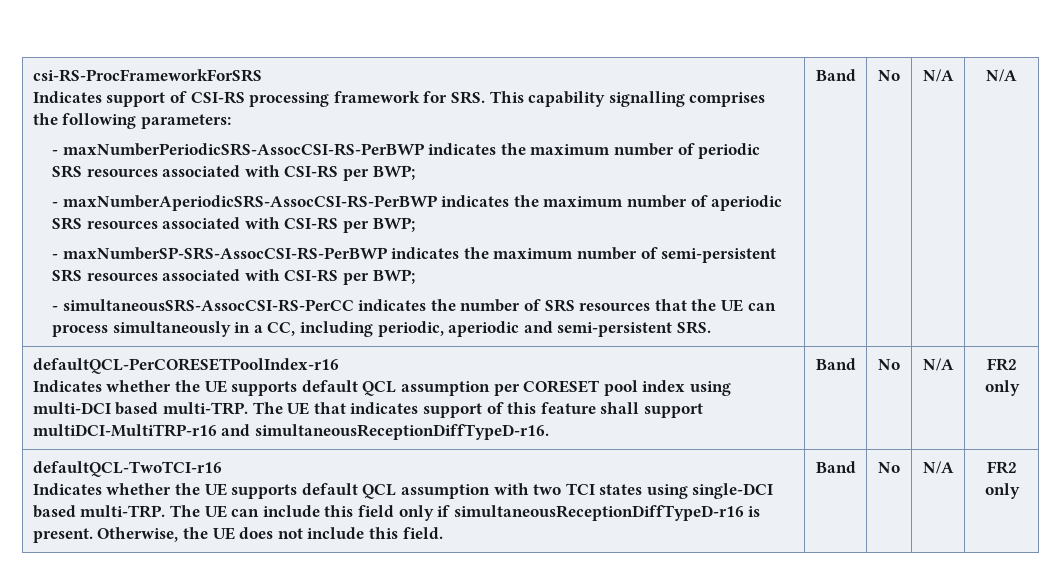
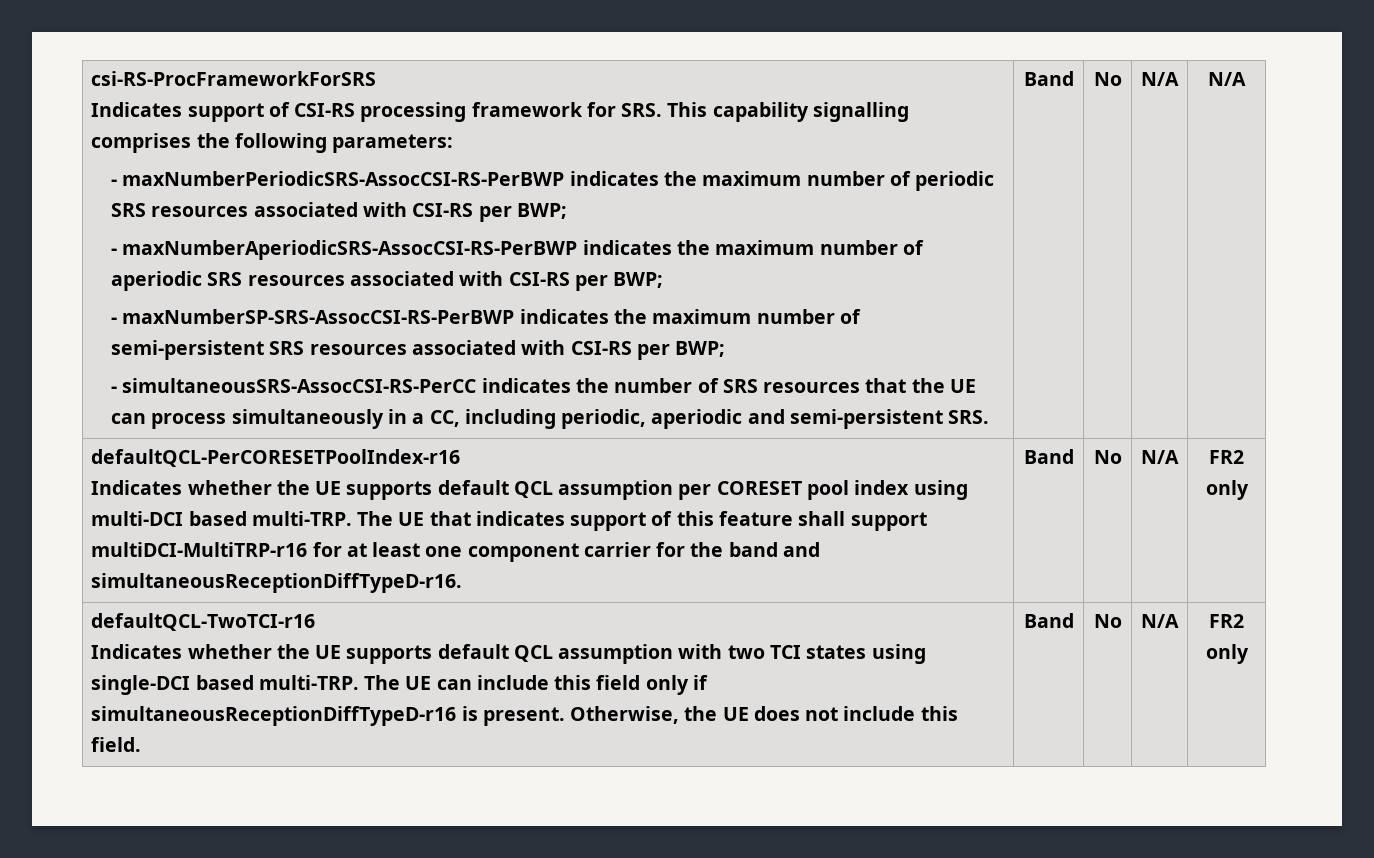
(217, 430) none -> [312,542,778,562] for at least one component carrier for the band

